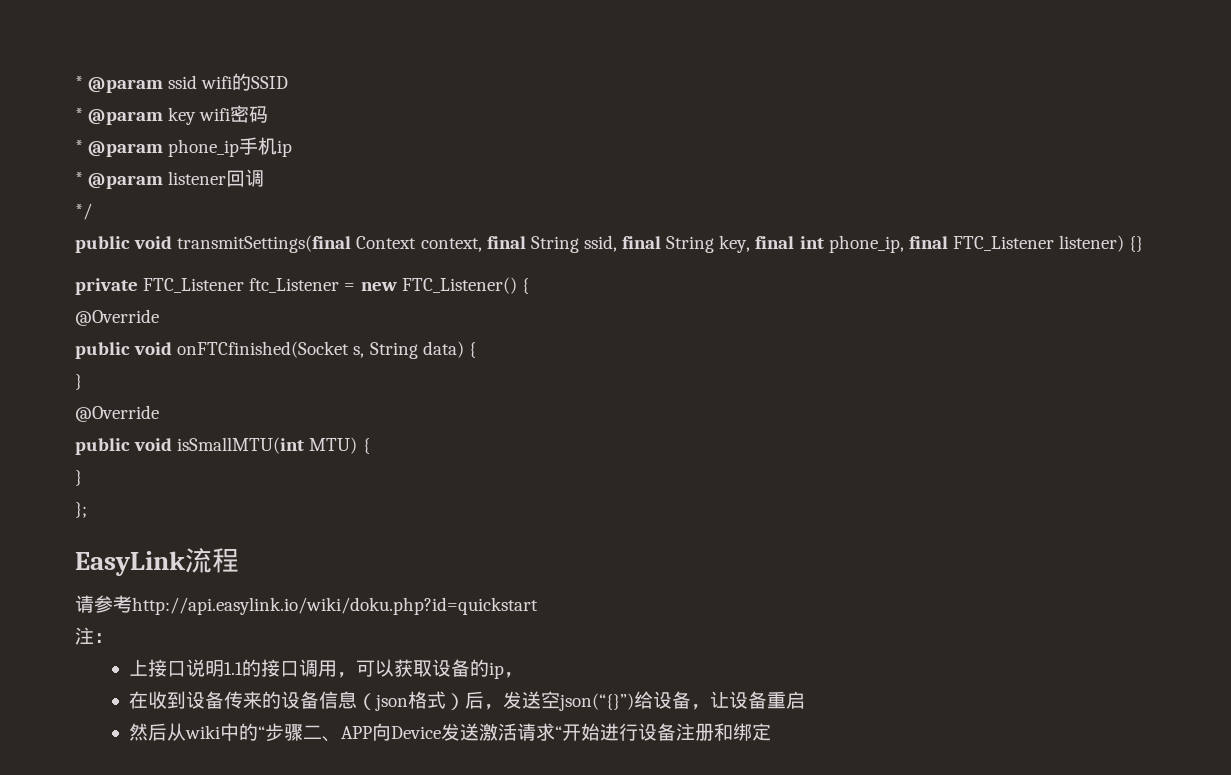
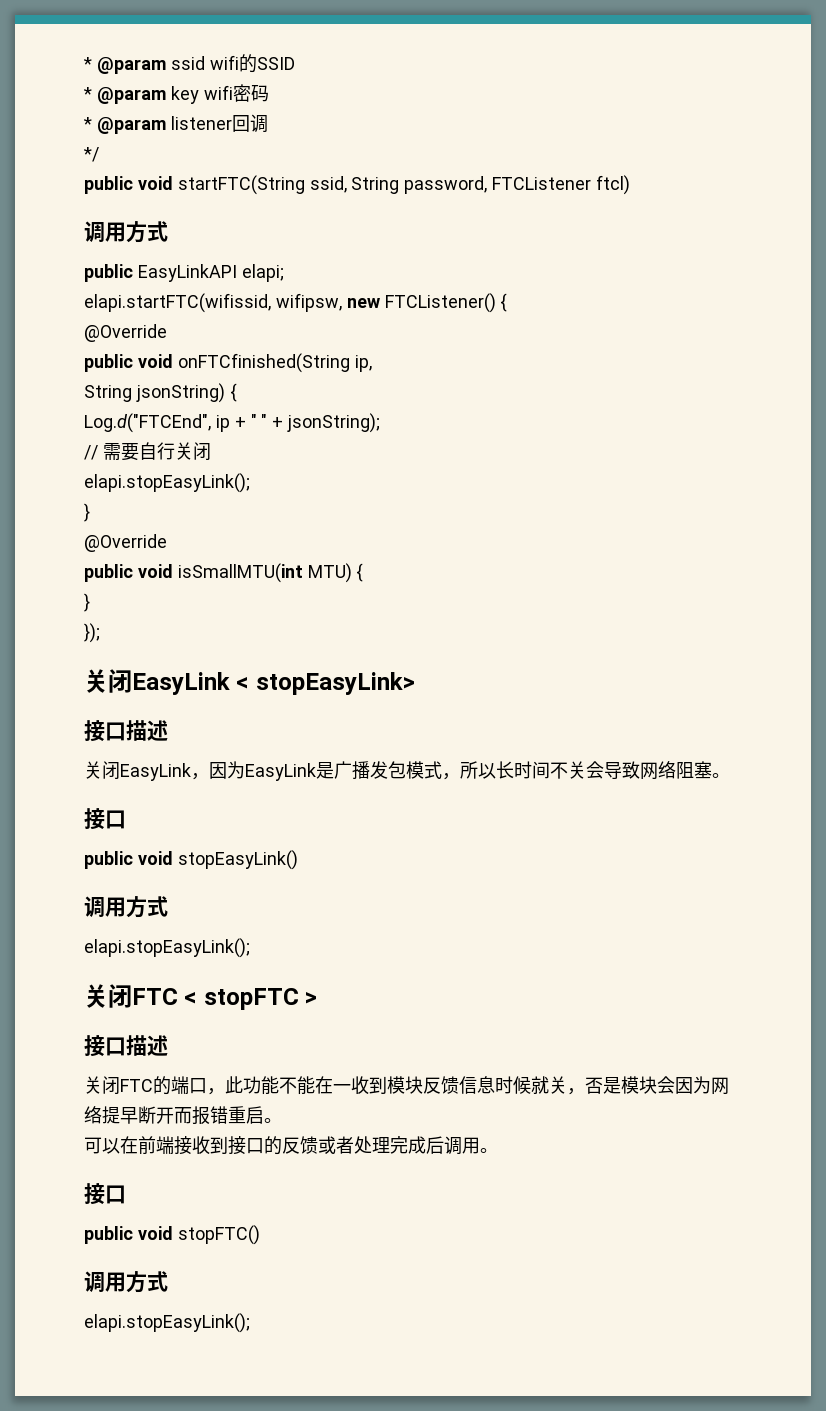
[75,137,293,157] // * @param phone_ip手机ip -> (269, 93) none
[177,235,1144,253] [75,277,529,295] [75,309,159,326] [75,341,476,359] transmitSettings(final Context context, final String ssid, final String key, final int phone_ip, final FTC_Listener listener) {} // private FTC_Listener ftc_Listener = new FTC_Listener() { // @Override // public void onFTCfinished(Socket s, String data) { -> [177,175,631,195] [84,221,168,243] [84,264,284,282] [84,293,508,313] [84,324,167,342] [84,353,372,373] [84,383,237,403] [84,413,381,433] [84,442,211,461] [84,473,250,493] startFTC(String ssid, String password, FTCListener ftcl) // 调用方式 // public EasyLinkAPI elapi; // elapi.startFTC(wifissid, wifipsw, new FTCListener() { // @Override // public void onFTCfinished(String ip, // String jsonString) { // Log.d("FTCEnd", ip + " " + jsonString); // // 需要自行关闭 // elapi.stopEasyLink();
[75,502,87,518] [75,548,239,576] [75,595,538,615] [75,627,113,645] [128,659,523,679] [128,691,805,711] [128,723,771,742] }; // EasyLink流程 // 请参考http://api.easylink.io/wiki/doku.php?id=quickstart // 注： // 上接口说明1.1的接口调用，可以获取设备的ip， // 在收到设备传来的设备信息（json格式）后，发送空json(“{}”)给设备，让设备重启 // 然后从wiki中的“步骤二、APP向Device发送激活请求“开始进行设备注册和绑定 -> [84,623,100,643] [84,669,415,695] [84,720,168,742] [84,761,730,781] [84,808,126,830] [84,850,298,870] [84,896,168,918] [84,938,250,958] [84,984,318,1010] [84,1035,168,1057] [84,1076,729,1095] [84,1106,282,1125] [84,1136,498,1155] [84,1183,126,1205] [84,1225,260,1245] [84,1271,168,1293] [84,1313,250,1333] }); // 关闭EasyLink < stopEasyLink> // 接口描述 // 关闭EasyLink，因为EasyLink是广播发包模式，所以长时间不关会导致网络阻塞。 // 接口 // public void stopEasyLink() // 调用方式 // elapi.stopEasyLink(); // 关闭FTC < stopFTC > // 接口描述 // 关闭FTC的端口，此功能不能在一收到模块反馈信息时候就关，否是模块会因为网络提早断开而报错重启。 // 可以在前端接收到接口的反馈或者处理完成后调用。 // 接口 // public void stopFTC() // 调用方式 // elapi.stopEasyLink();

